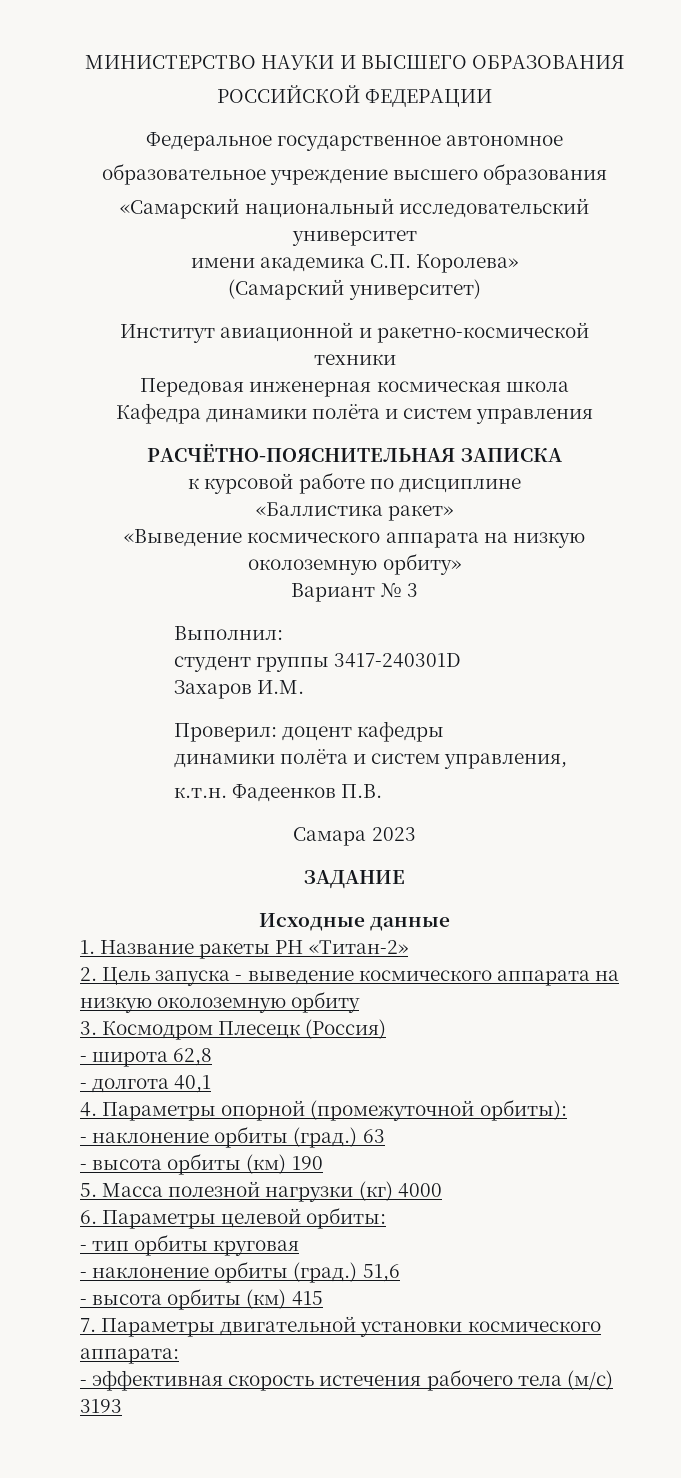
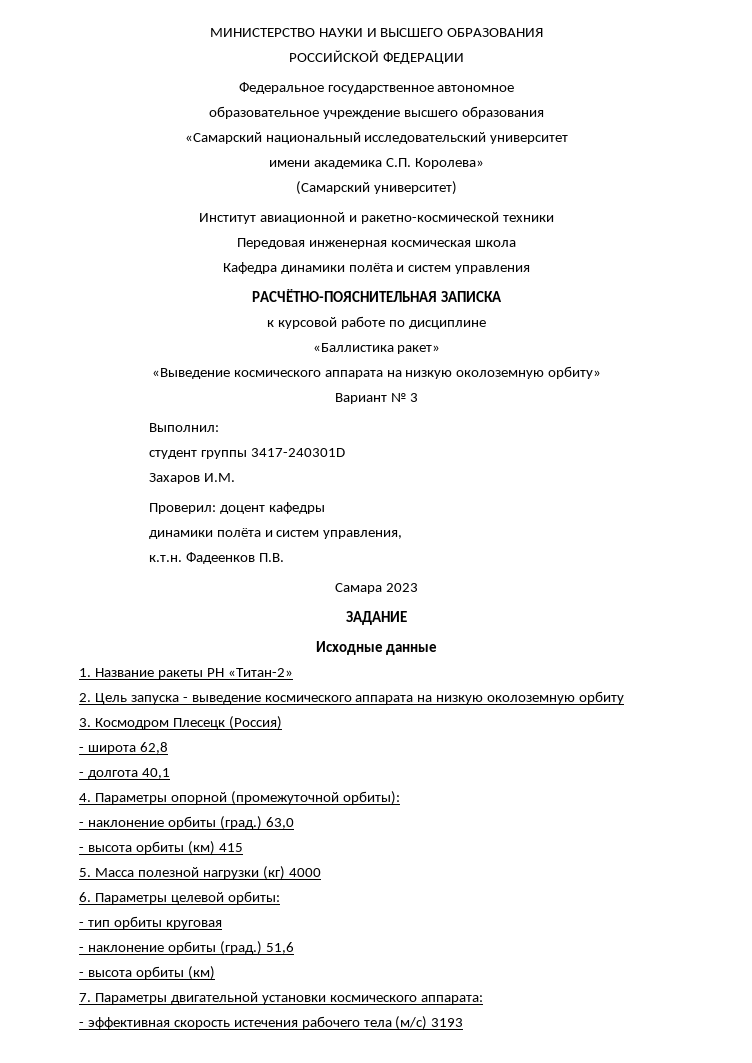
[362,1129,385,1143] [80,1153,323,1175] 63 // - высота орбиты (км) 190 -> [265,817,294,829] [79,841,243,855] 63,0 // - высота орбиты (км) 415
[291,1291,323,1306] 415 -> (215, 973) none

